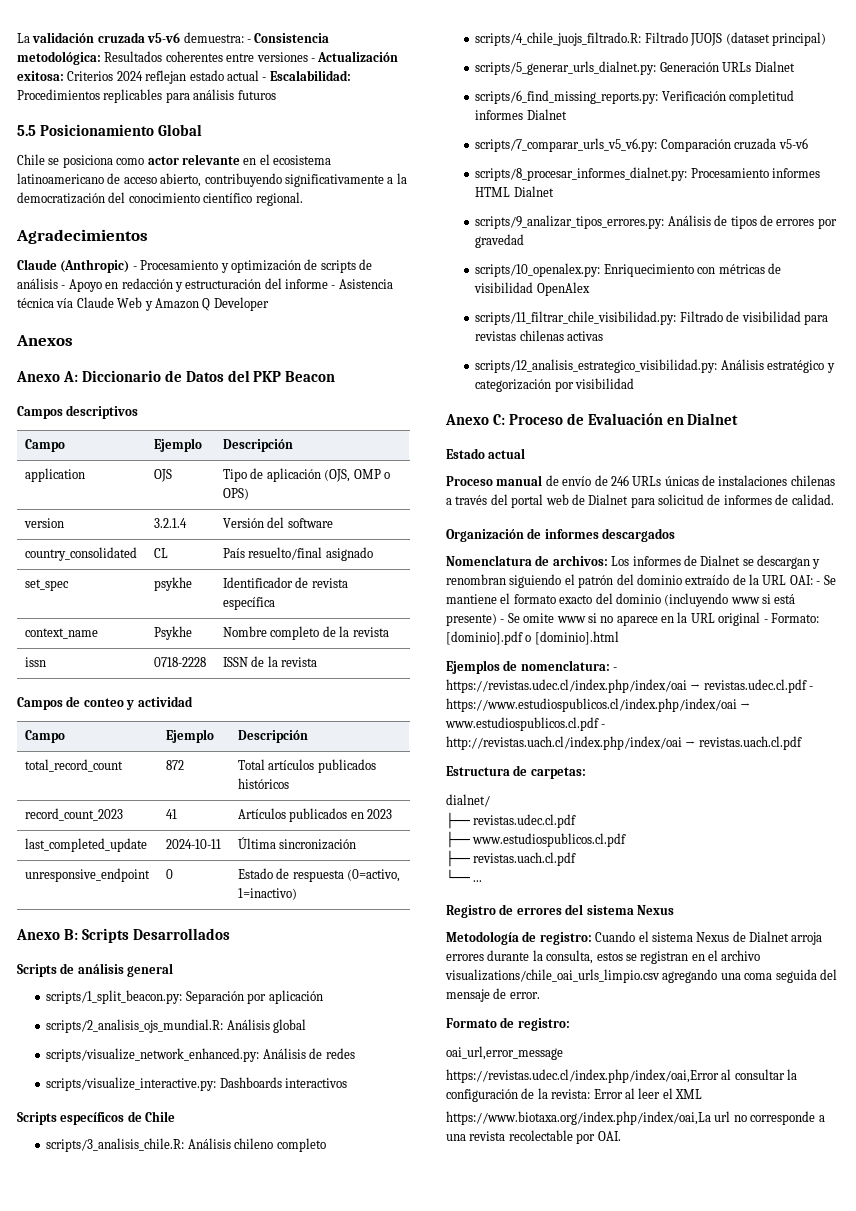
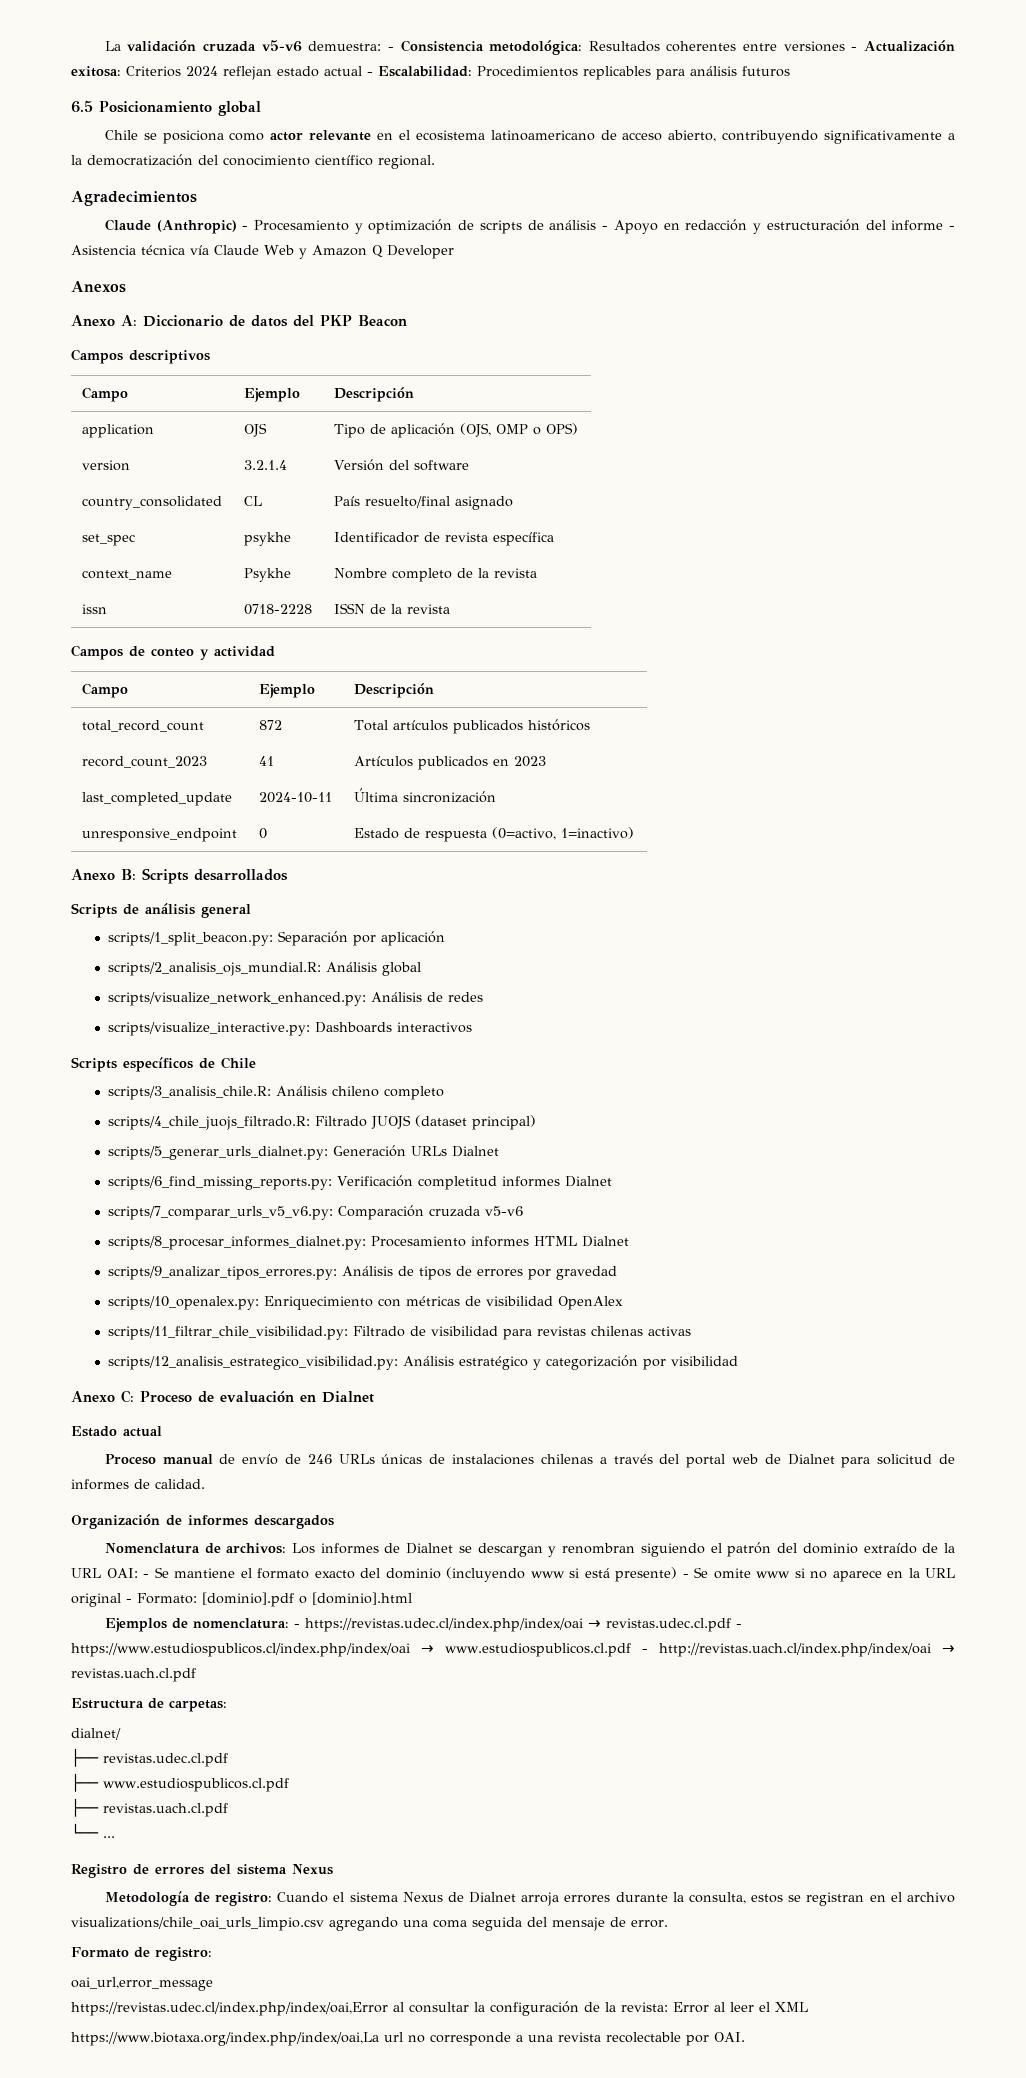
[17,124,202,136] 5.5 Posicionamiento Global -> [71,100,261,116] 6.5 Posicionamiento global
[185,371,224,382] Datos -> [251,315,288,327] datos
[132,928,230,940] Desarrollados -> [194,869,288,881] desarrollados
[587,413,663,425] Evaluación -> [220,1391,294,1403] evaluación

